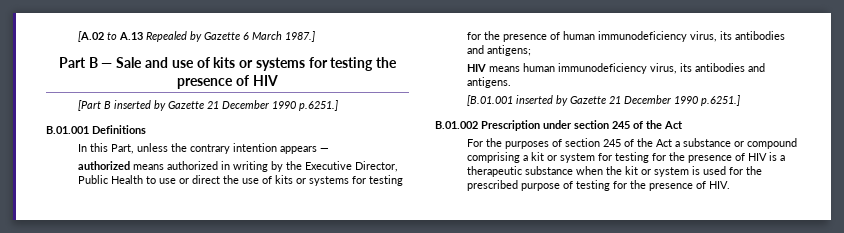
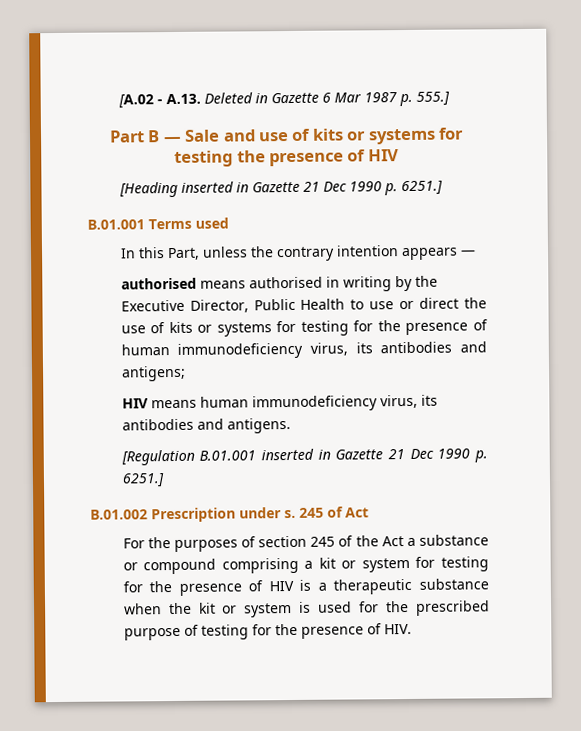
[107,31,316,42] to A.13 Repealed by Gazette 6 March 1987.] -> [156,91,450,107] - A.13. Deleted in Gazette 6 Mar 1987 p. 555.]
[78,100,339,111] [46,125,146,134] [Part B inserted by Gazette 21 December 1990 p.6251.] // B.01.001 Definitions -> [118,180,443,198] [87,217,229,230] [Heading inserted in Gazette 21 Dec 1990 p. 6251.] // B.01.001 Terms used
[78,161,219,170] authorized means authorized -> [120,276,323,290] authorised means authorised
[467,95,741,106] [B.01.001 inserted by Gazette 21 December 1990 p.6251.] -> [120,448,488,466] [121,473,165,488] [Regulation B.01.001 inserted in Gazette 21 Dec 1990 p. 6251.]
[574,120,662,129] section 245 of the -> [284,506,344,519] s. 245 of

